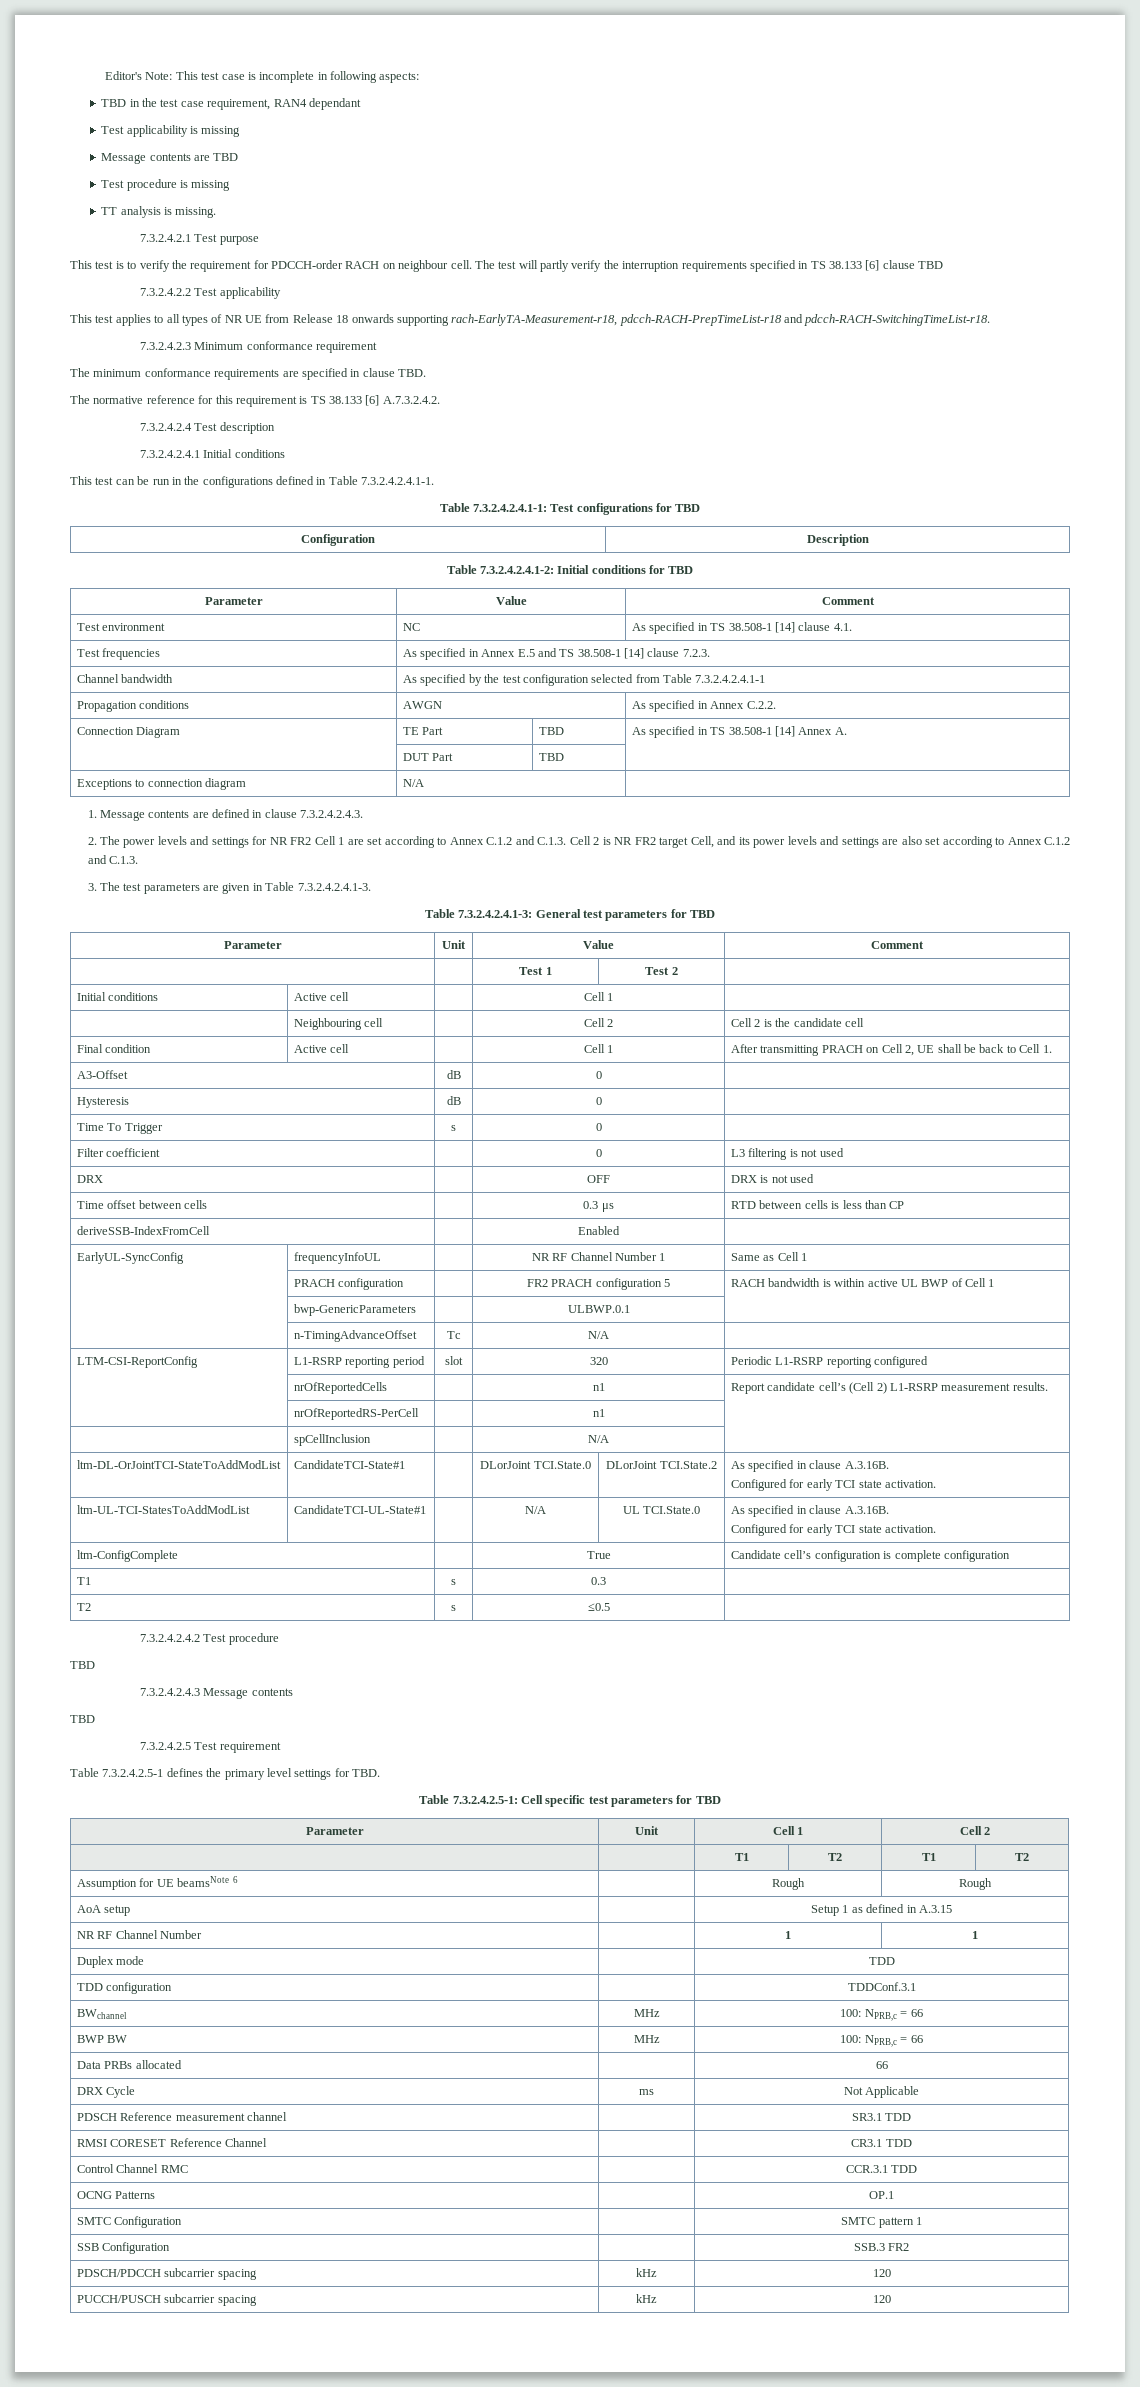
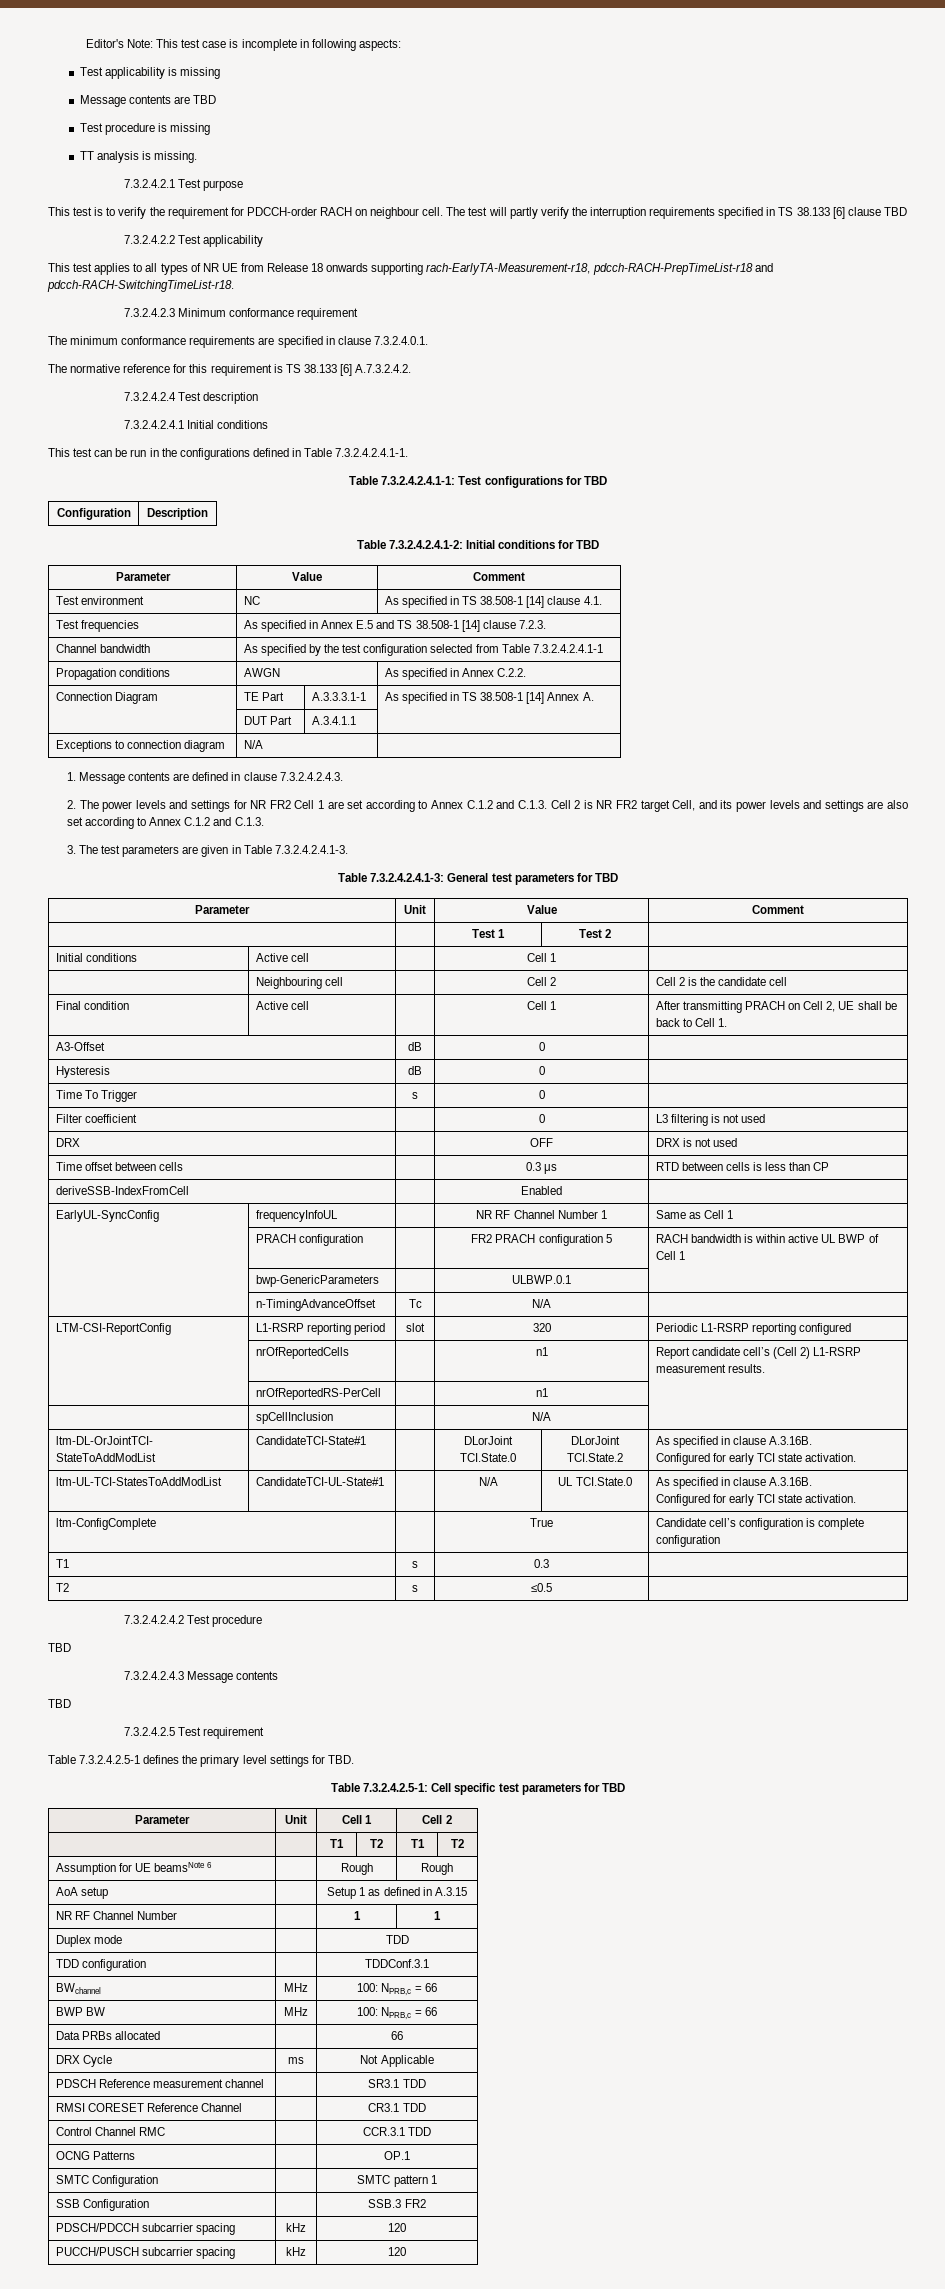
[101,98,361,110] // TBD in the test case requirement, RAN4 dependant -> (401, 45) none
[398,369,426,377] TBD. -> [373,336,428,345] 7.3.2.4.0.1.
[539,727,565,735] TBD -> [311,692,366,701] A.3.3.3.1-1
[539,753,565,761] TBD -> [311,716,356,725] A.3.4.1.1

